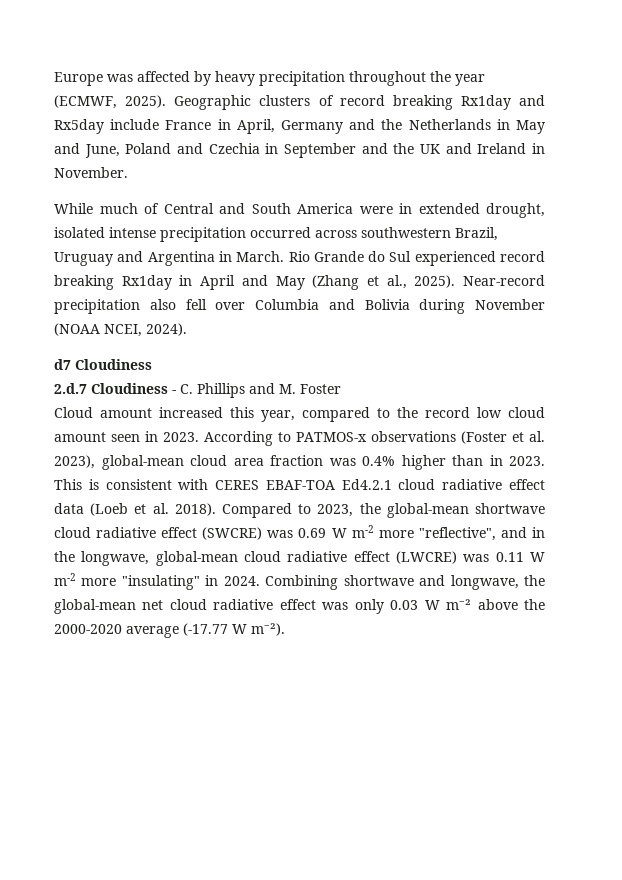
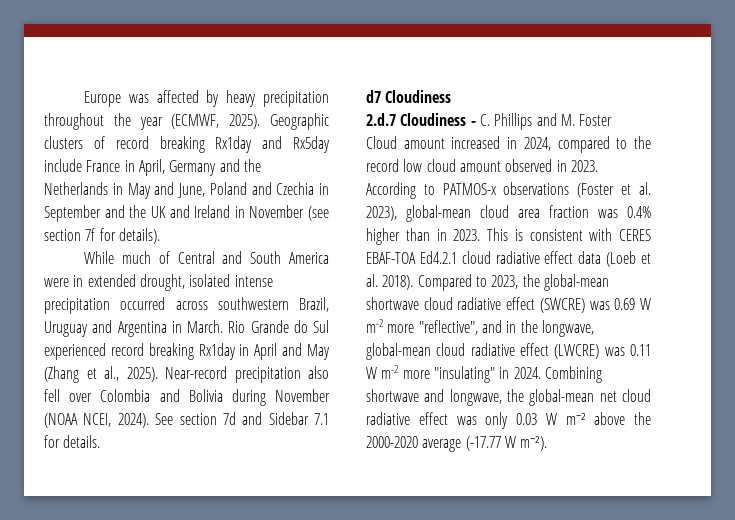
[54,167,128,178] November. -> [249,205,329,221] [44,228,160,244] November (see section 7f for details).
[255,299,319,310] Columbia -> [100,389,151,402] Colombia
(187, 329) none -> [155,412,329,425] [44,435,101,448] See section 7d and Sidebar 7.1 for details.
[230,407,295,422] this year, -> [507,137,551,151] in 2024,
[111,434,140,442] seen -> [505,159,553,172] observed

